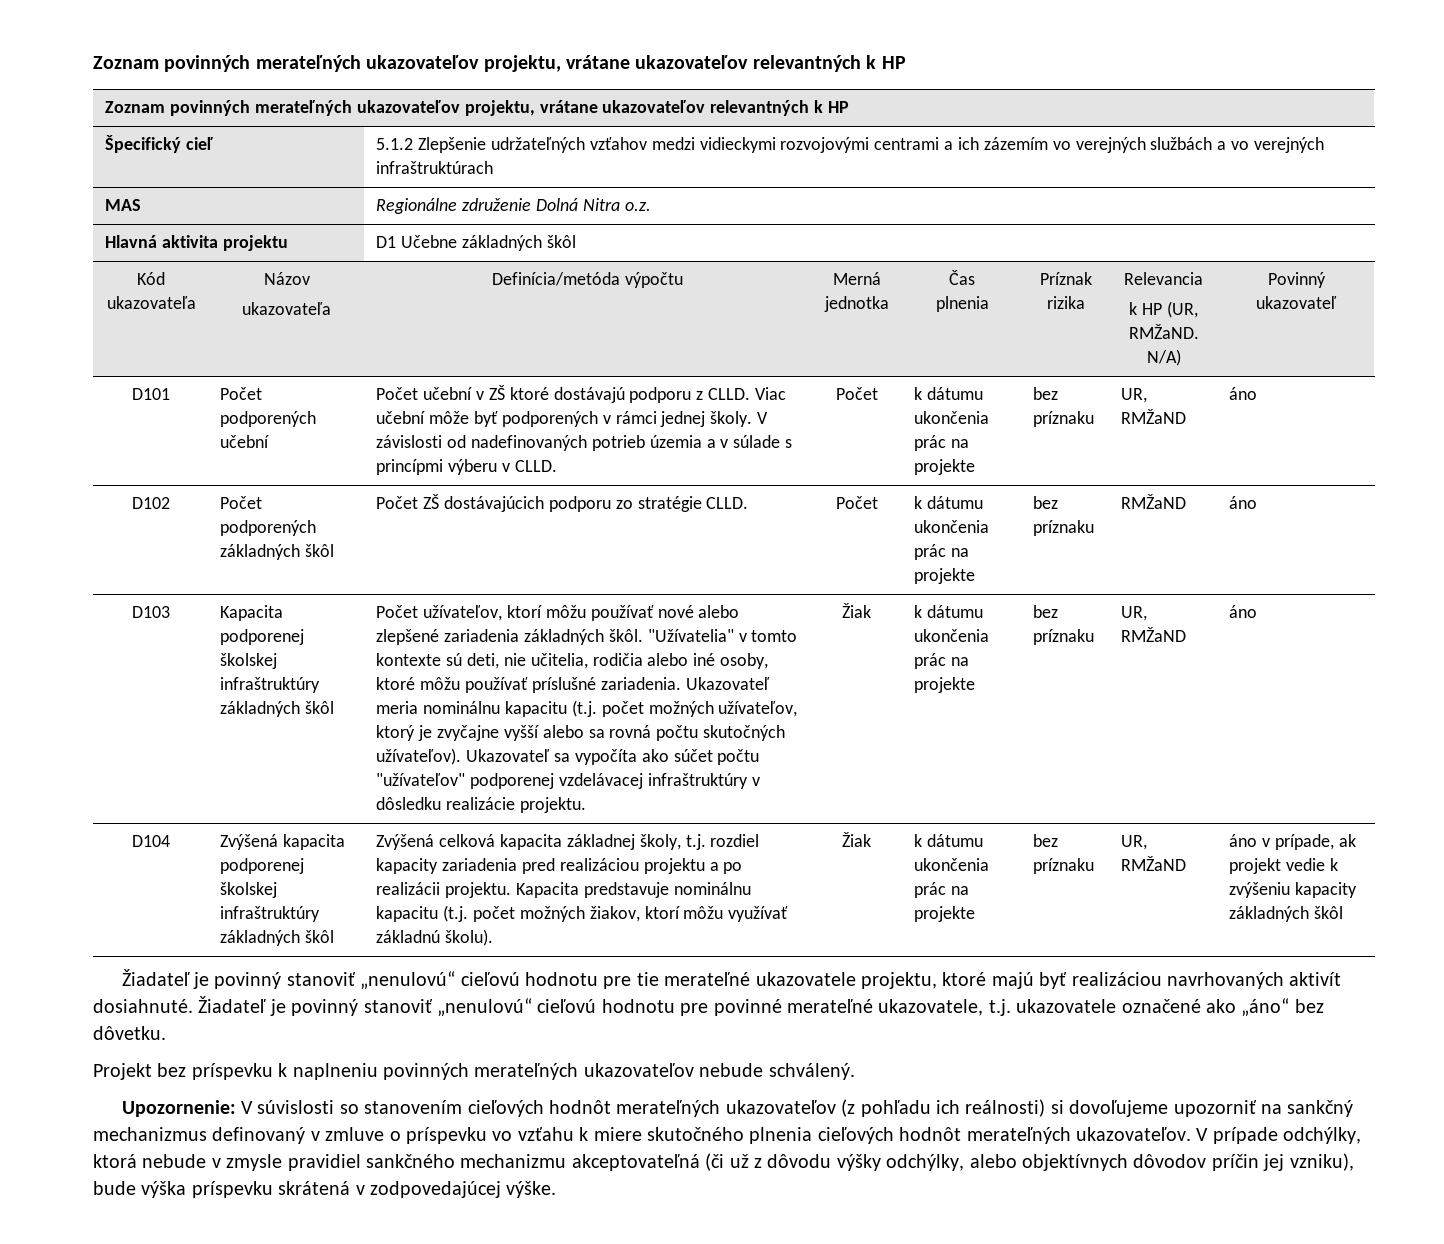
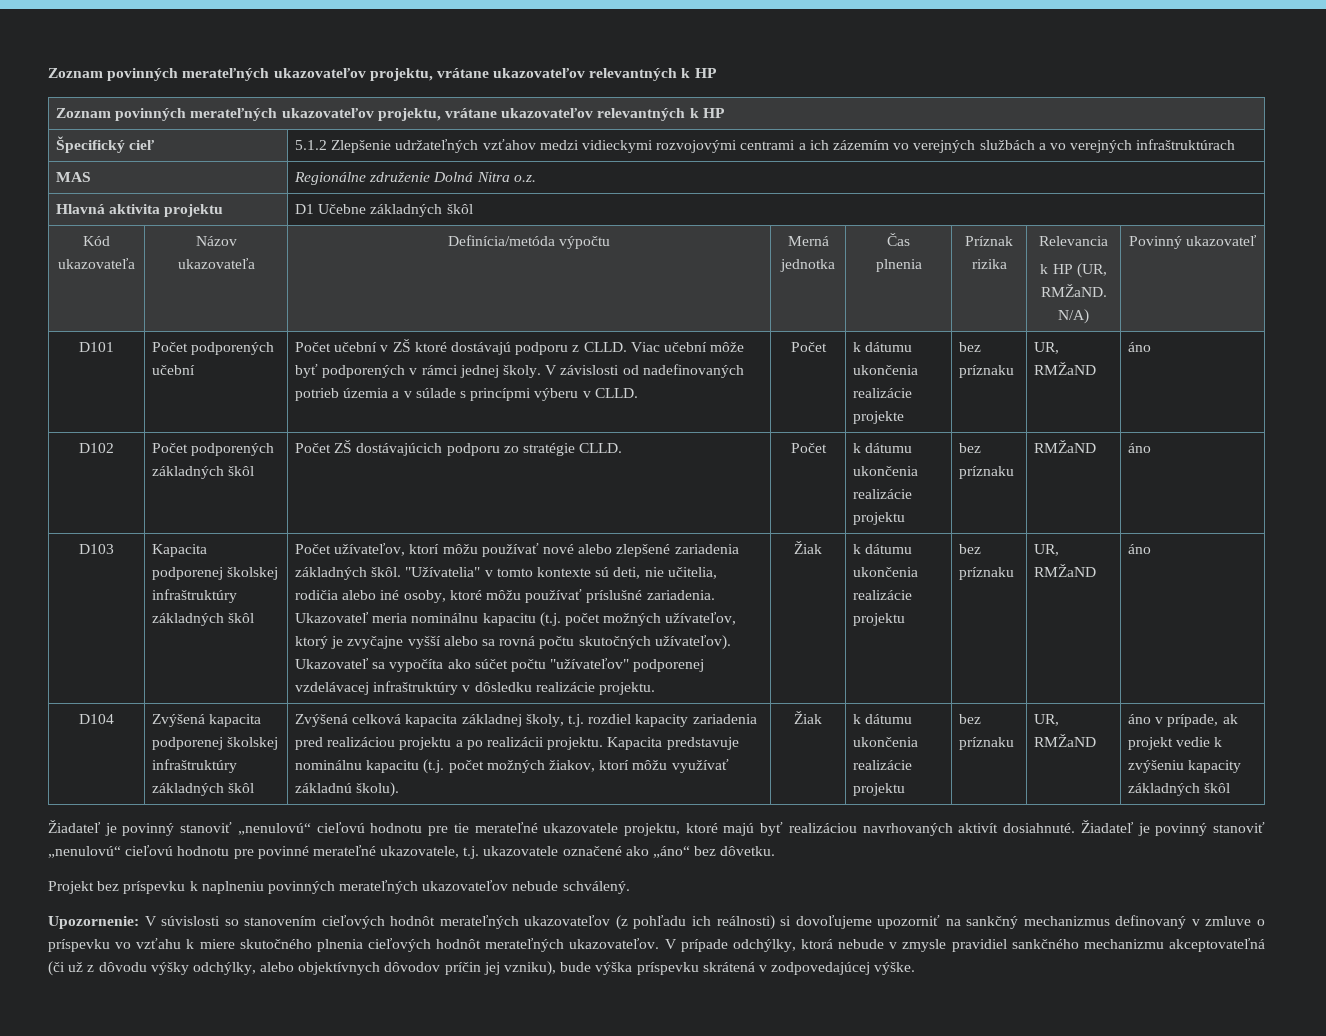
[914,435,970,451] prác na -> [853,388,913,398] realizácie
[914,544,970,560] [914,568,976,584] prác na projekte -> [853,489,913,499] [853,512,906,525] realizácie projektu
[914,653,970,669] [914,677,976,693] prác na projekte -> [853,590,913,600] [853,613,906,626] realizácie projektu
[914,882,970,898] [914,906,976,922] prác na projekte -> [853,760,913,770] [853,783,906,796] realizácie projektu

